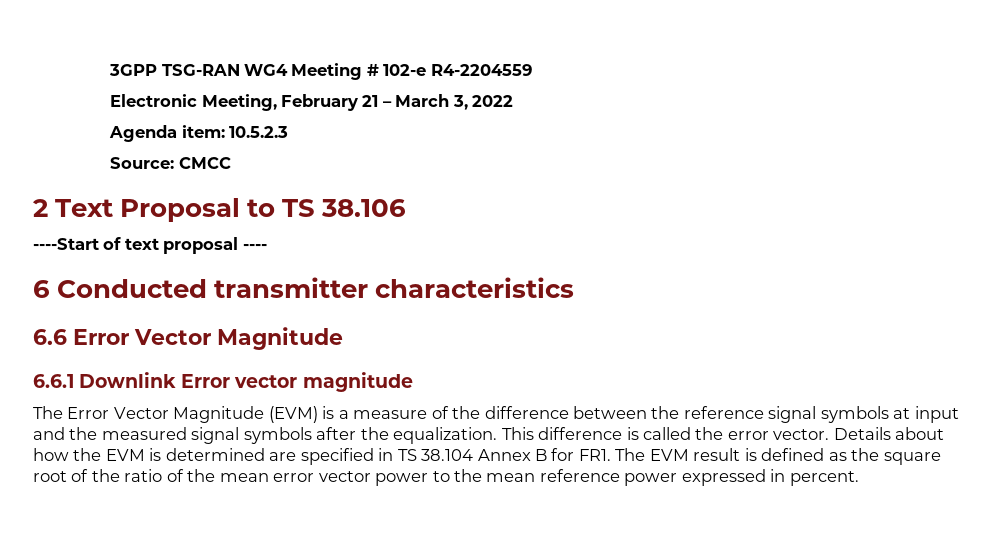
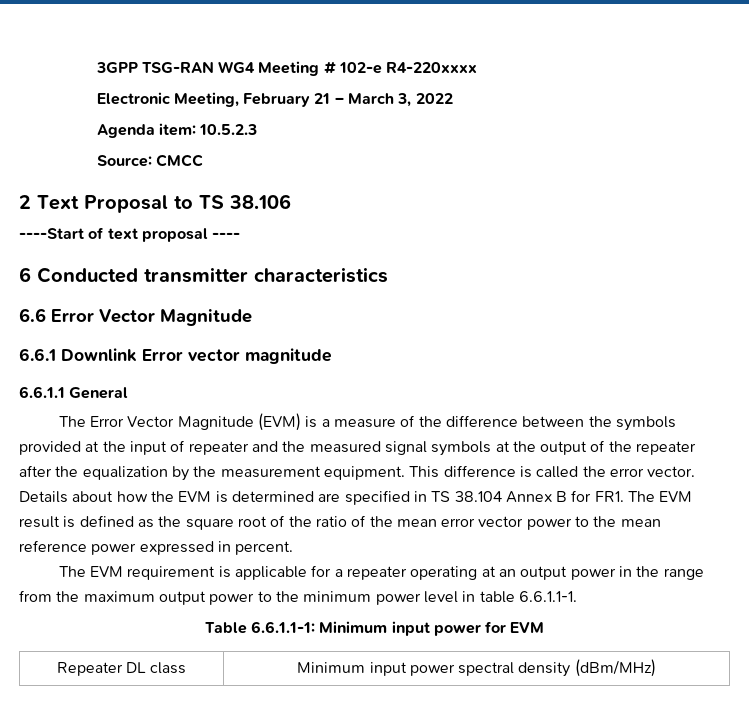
[430,64,533,76] R4-2204559 -> [386,62,478,73] R4-220xxxx
(413, 382) none -> [19,386,129,399] // 6.6.1.1 General
[683,406,959,423] reference signal symbols at input -> [615,416,676,431] [19,440,249,455] symbols provided at the input of repeater
[316,427,498,444] after the equalization. -> [495,440,697,455] [19,465,405,481] at the output of the repeater after the equalization by the measurement equipment.
(859, 478) none -> [58,565,704,580] [19,590,577,605] [204,621,545,636] [56,662,187,676] [297,659,656,677] // The EVM requirement is applicable for a repeater operating at an output power in the range from the maximum output power to the minimum power level in table 6.6.1.1-1. // Table 6.6.1.1-1: Minimum input power for EVM // Repeater DL class | Minimum input power spectral density (dBm/MHz)

